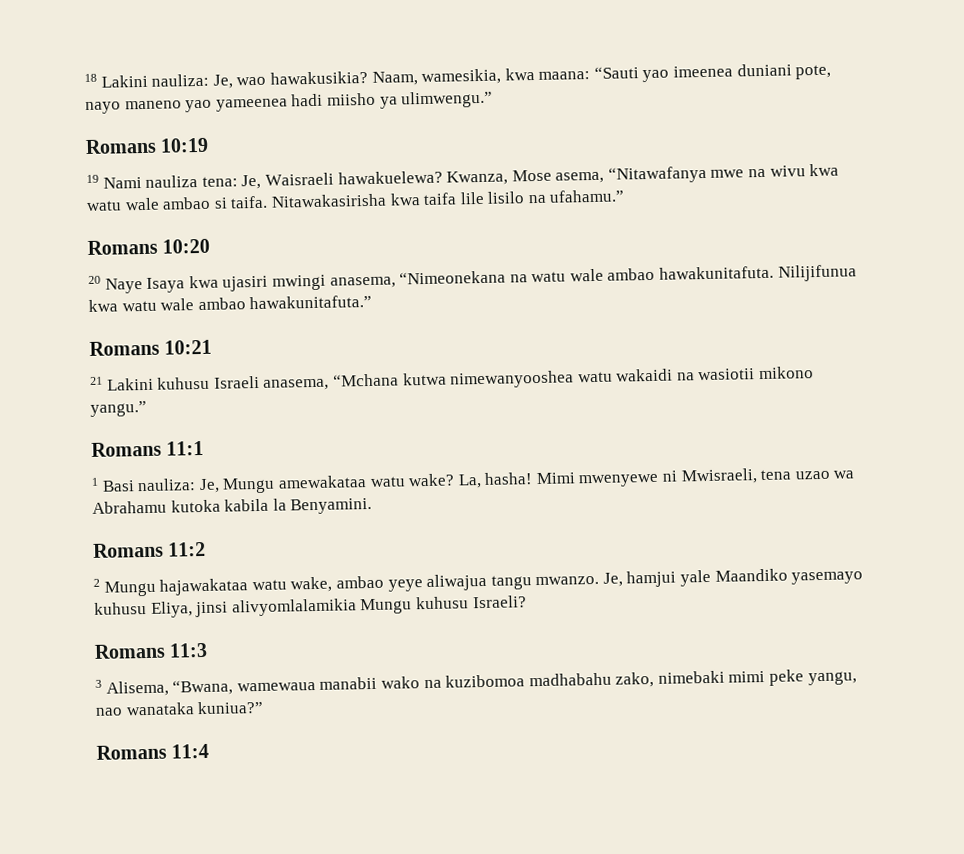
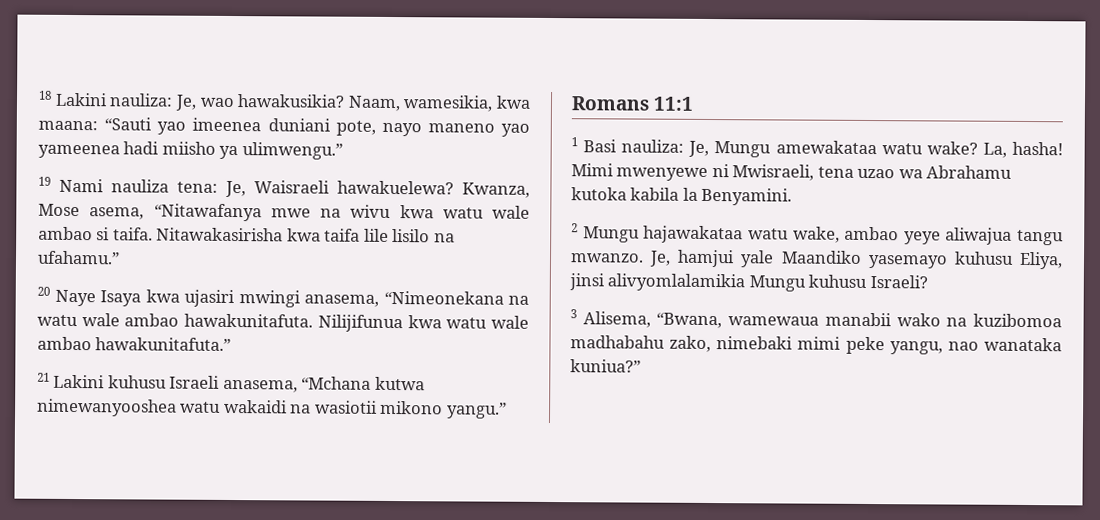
[85,137,210,155] // Romans 10:19 -> (343, 151) none
[87,238,211,255] // Romans 10:20 -> (120, 257) none
[89,339,213,356] // Romans 10:21 -> (232, 344) none
[93,541,207,558] // Romans 11:2 -> (793, 196) none
[94,642,209,659] // Romans 11:3 -> (928, 282) none
[96,743,210,760] // Romans 11:4 -> (641, 366) none

